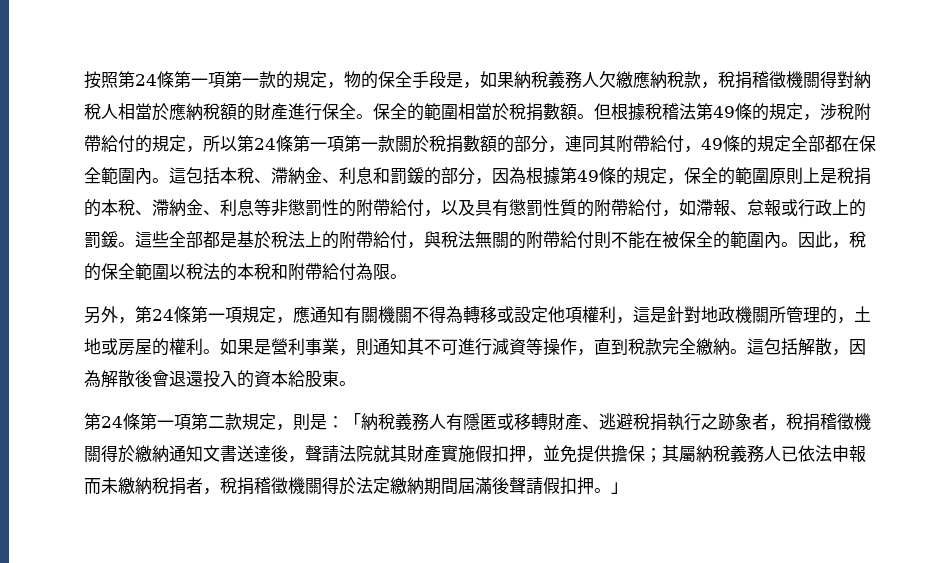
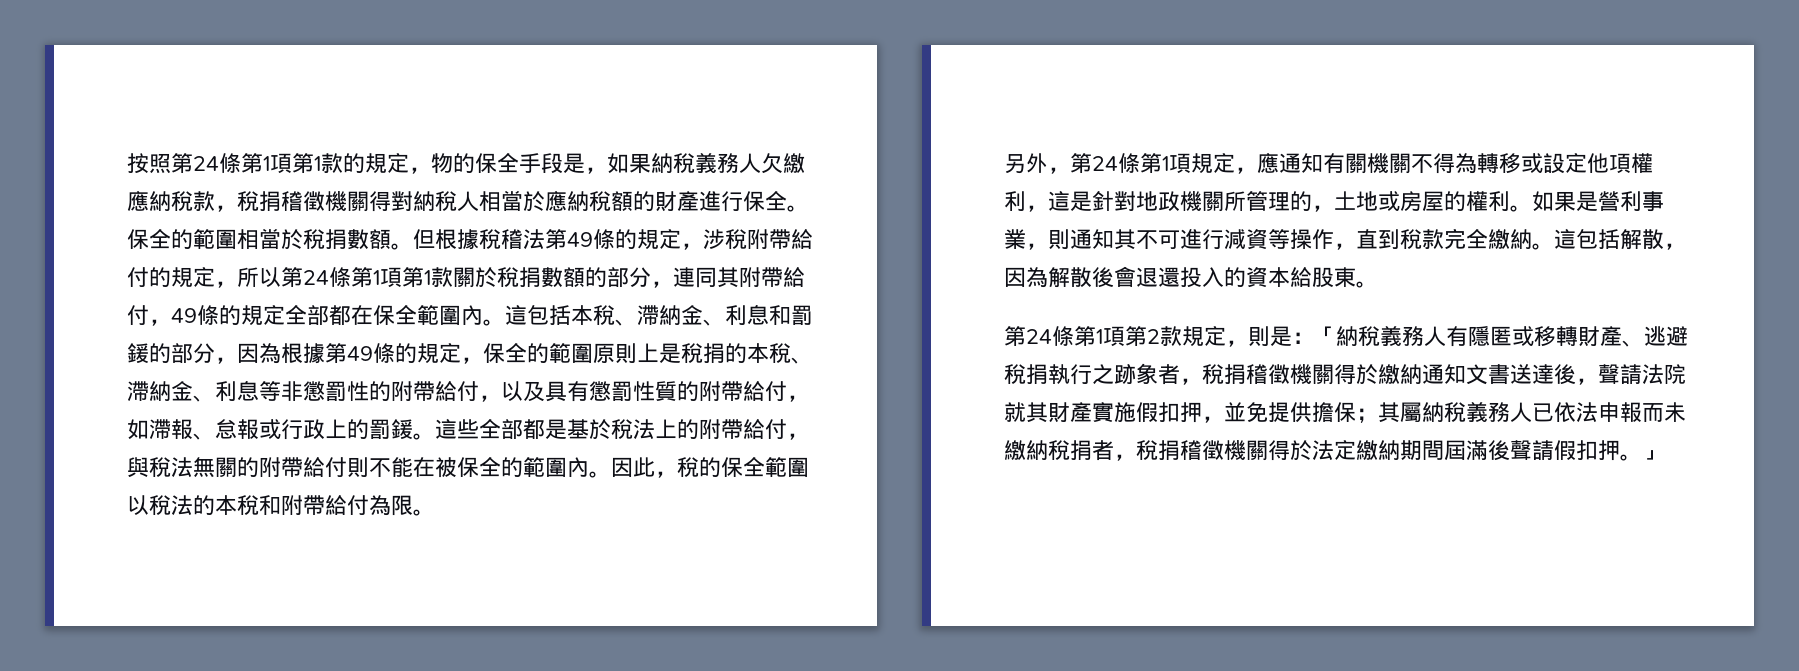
[191,71,259,88] 一項第一 -> [263,153,321,174] 1項第1
[310,135,378,152] 一項第一 -> [373,267,431,288] 1項第1
[208,313,225,321] 一 -> [1162,156,1169,171] 1
[157,413,225,430] 一項第二 -> [1096,326,1160,347] 1項第2

